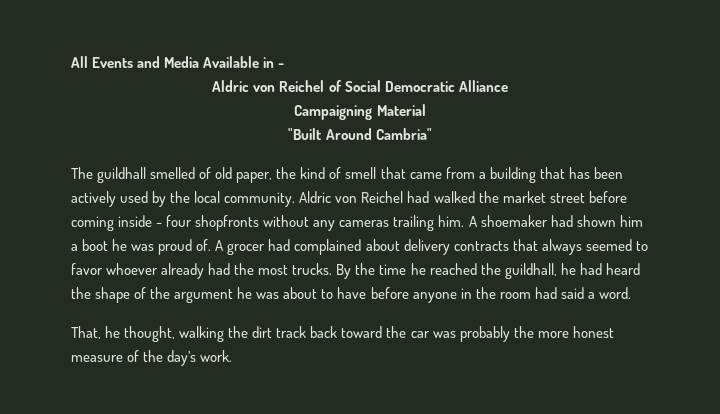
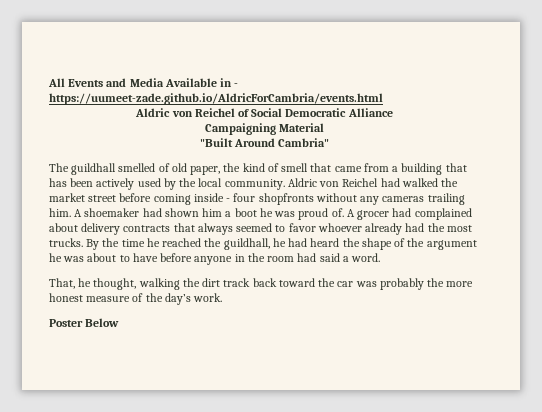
(285, 65) none -> [49,93,383,105] https://uumeet-zade.github.io/AldricForCambria/events.html
(233, 356) none -> [49,318,120,327] // Poster Below

